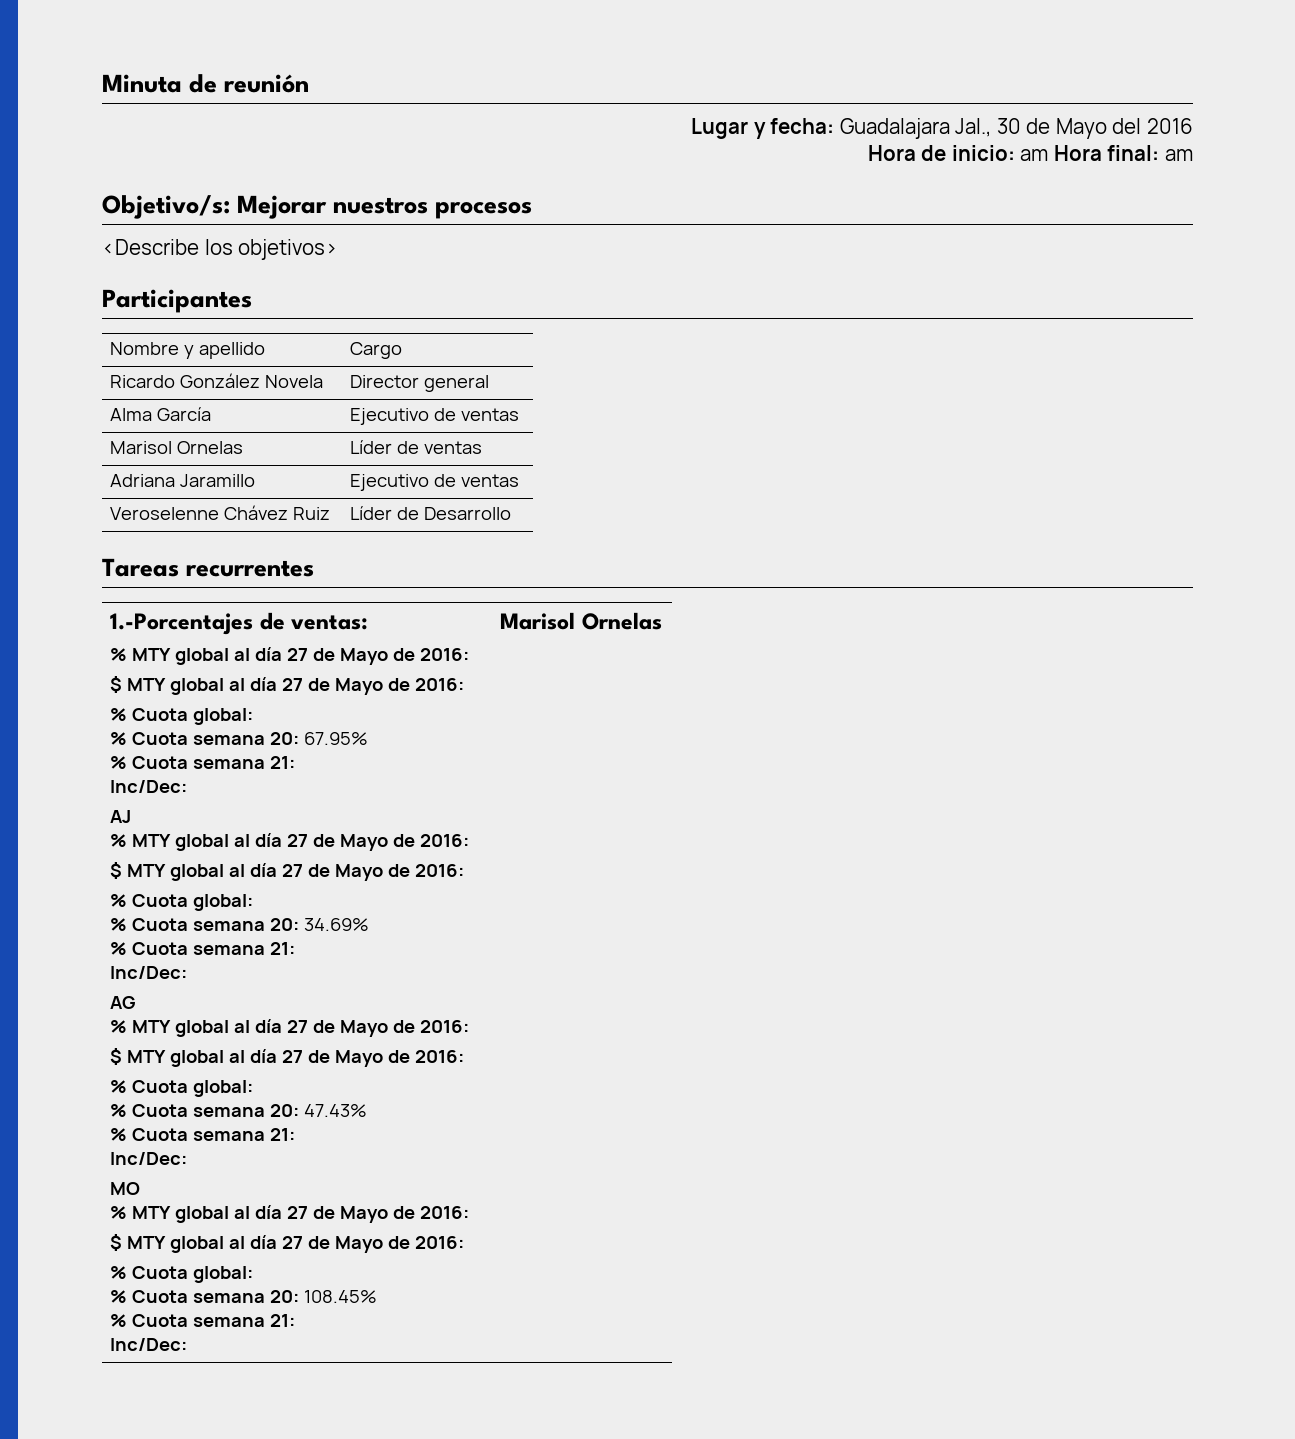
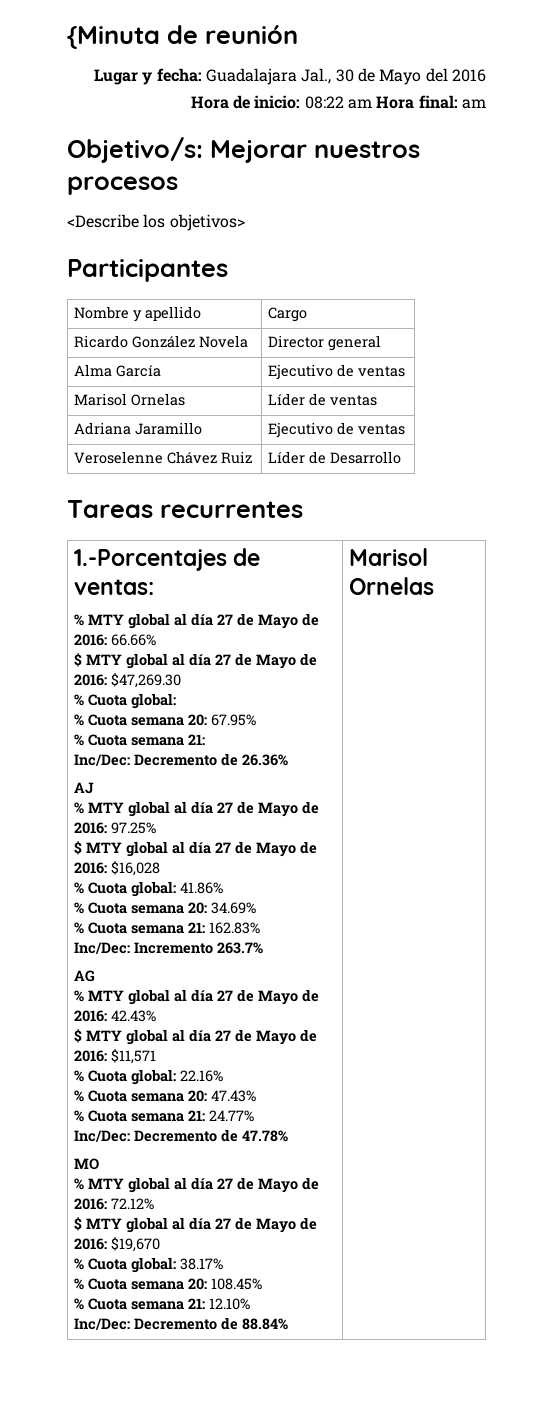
[102,74,182,93] Minuta -> [67,26,160,49] {Minuta
(1015, 153) none -> [304,96,344,109] 08:22
(470, 654) none -> [110,634,156,646] 66.66%
(465, 684) none -> [110,673,181,688] $47,269.30
(188, 786) none -> [133,753,288,766] Decremento de 26.36%
(470, 840) none -> [110,822,156,834] 97.25%
[110,894,254,911] // % Cuota global: -> [110,861,160,876] [73,881,223,897] $16,028 // % Cuota global: 41.86%
[110,966,188,979] // Inc/Dec: -> [208,922,260,934] [73,942,263,954] 162.83% // Inc/Dec: Incremento 263.7%
(470, 1026) none -> [110,1010,156,1022] 42.43%
[110,1080,254,1097] // % Cuota global: -> [110,1049,156,1064] [73,1069,223,1085] $11,571 // % Cuota global: 22.16%
[110,1152,188,1165] // Inc/Dec: -> [208,1110,254,1122] [73,1129,288,1142] 24.77% // Inc/Dec: Decremento de 47.78%
(470, 1212) none -> [110,1198,154,1210] 72.12%
[110,1266,254,1283] // % Cuota global: -> [110,1237,160,1252] [73,1257,223,1273] $19,670 // % Cuota global: 38.17%
[110,1338,188,1351] // Inc/Dec: -> [208,1298,250,1310] [73,1317,288,1330] 12.10% // Inc/Dec: Decremento de 88.84%

